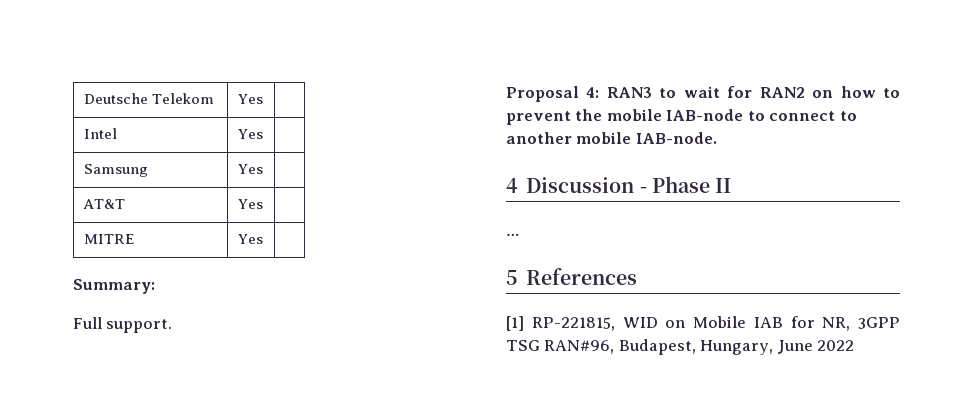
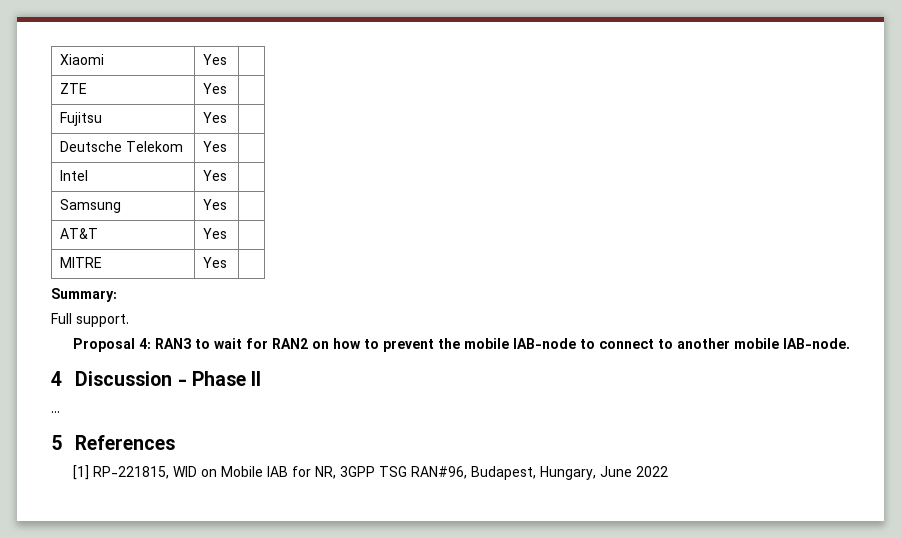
(83, 98) none -> [60,54,105,65] [203,54,228,65] [60,83,88,94] [203,83,228,94] [60,112,103,126] [203,112,228,123] Xiaomi | Yes | // ZTE | Yes | // Fujitsu | Yes | //

